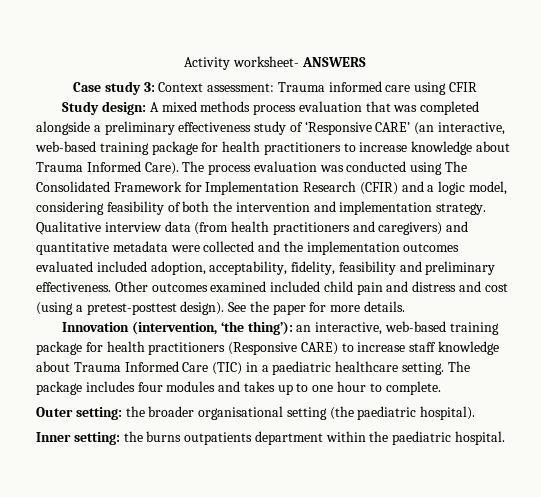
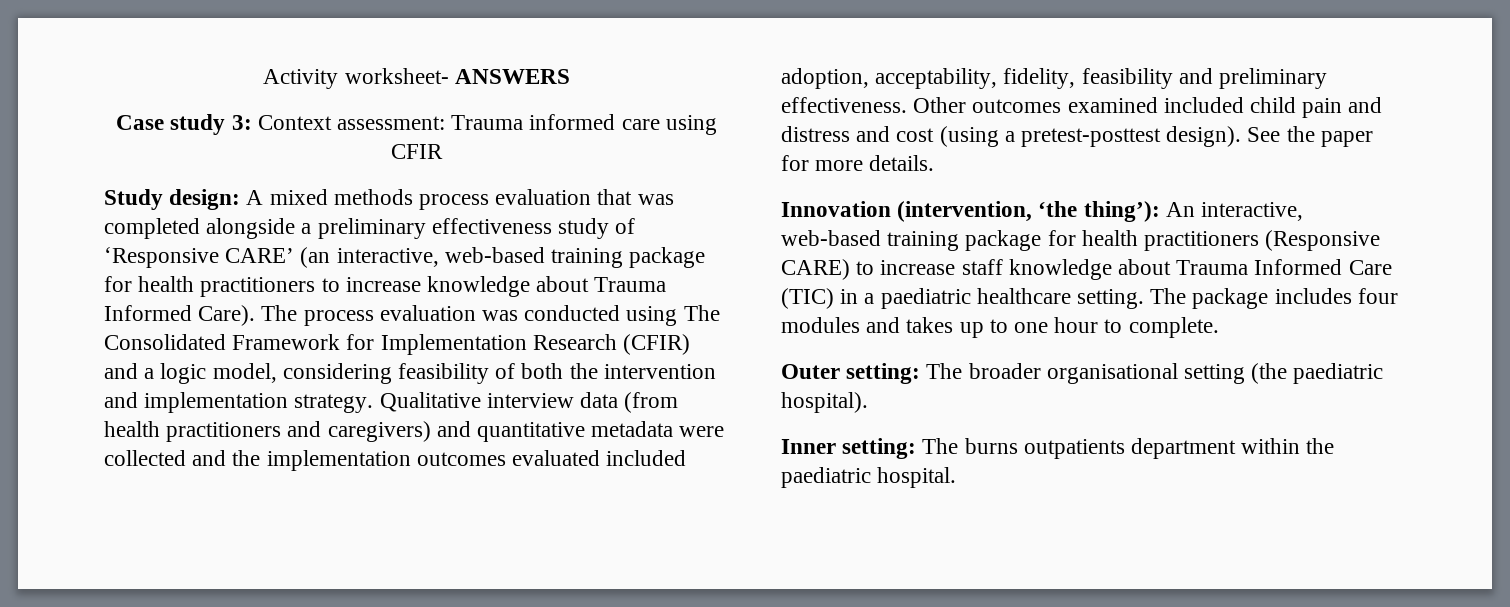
[296,325,312,332] an -> [1165,202,1195,217] An
[125,406,145,417] the -> [926,363,963,379] The
[123,431,143,442] the -> [922,438,959,454] The

